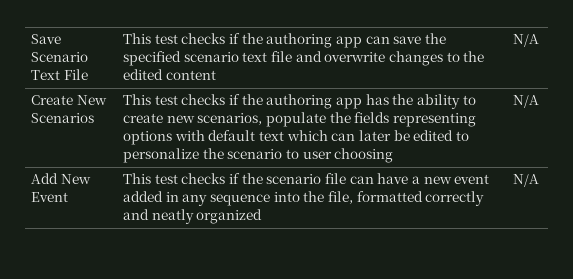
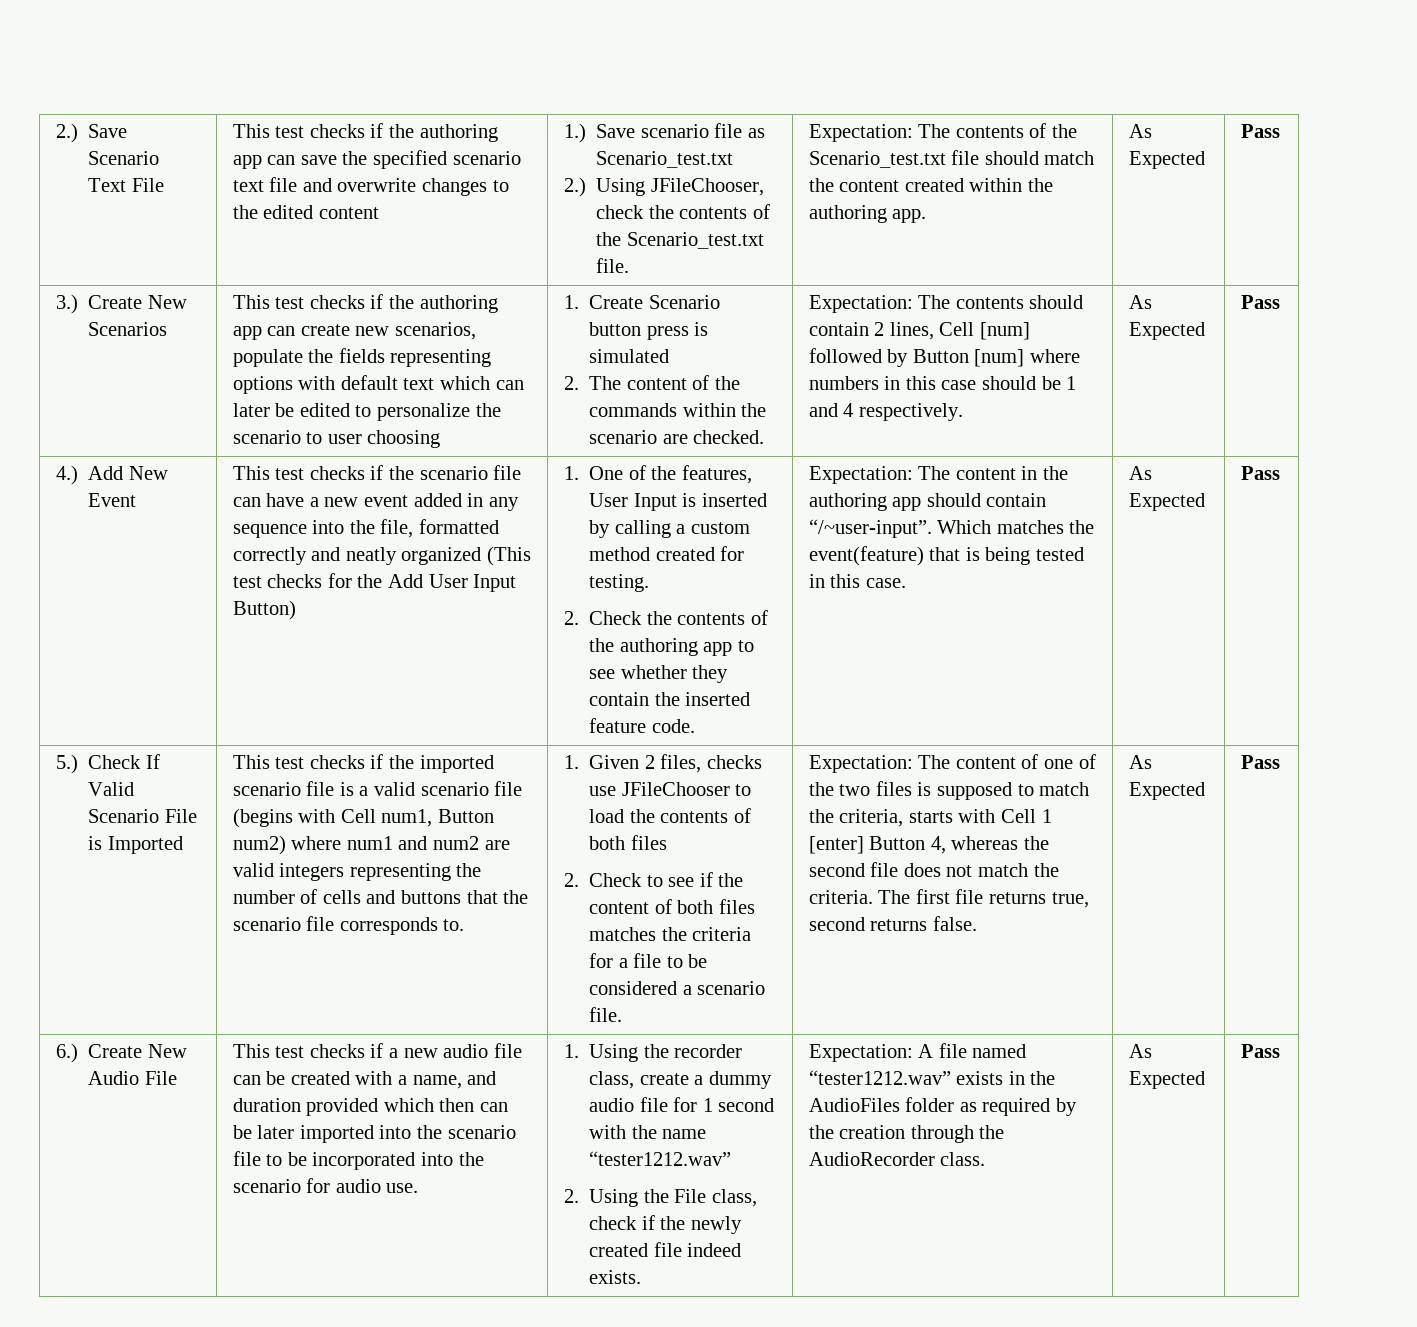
(31, 39) none -> [55,123,78,143] 2.)
[513,34,540,47] N/A // -> [563,123,765,143] [596,151,734,168] [563,177,764,197] [596,204,770,219] [596,232,764,249] [596,258,630,273] [808,123,1077,142] [808,150,1095,168] [808,178,1053,192] [808,205,927,223] [1128,124,1152,138] [1128,151,1205,169] [1240,124,1280,138] [55,294,78,314] 1.) Save scenario file as Scenario_test.txt // 2.) Using JFileChooser, check the contents of the Scenario_test.txt file. | Expectation: The contents of the Scenario_test.txt file should match the content created within the authoring app. | As Expected | Pass // 3.)
[365,94,476,109] has the ability to -> [267,326,296,336] can
[513,95,540,108] N/A // -> [563,295,720,309] [589,322,709,340] [589,349,670,363] [563,375,740,390] [589,403,767,417] [589,430,765,444] [808,295,1084,313] [808,322,1030,340] [808,348,1080,367] [808,376,1077,390] [808,403,963,421] [1128,295,1152,309] [1128,322,1205,340] [1240,295,1280,309] [55,465,78,485] 1. Create Scenario button press is simulated // 2. The content of the commands within the scenario are checked. | Expectation: The contents should contain 2 lines, Cell [num] followed by Button [num] where numbers in this case should be 1 and 4 respectively. | As Expected | Pass // 4.)
[513,174,540,187] | N/A -> [486,546,531,566] [232,573,517,592] [232,600,296,620] [563,465,752,484] [589,493,767,511] [589,520,750,538] [589,546,745,561] [589,574,650,592] [563,610,768,625] [589,638,754,656] [589,665,729,683] [589,692,751,706] [589,718,695,733] [808,466,1068,484] [808,493,1047,511] [808,519,1095,538] [808,546,1084,566] [808,574,906,588] [1128,466,1152,480] [1128,493,1205,511] [1240,466,1280,480] [55,754,160,774] [88,782,135,796] [88,809,197,823] [88,836,183,854] [232,754,494,773] [232,781,523,796] [232,808,494,828] [232,835,510,855] [232,863,482,881] [232,889,529,904] [232,916,465,935] [563,754,762,773] [589,782,752,796] [589,808,751,823] [589,835,667,850] [563,872,744,887] [589,899,755,914] [589,927,752,941] [589,953,708,968] [589,981,766,995] [589,1007,623,1022] [808,754,1096,773] [808,781,1090,800] [808,809,1052,827] [808,836,1049,854] [808,862,1059,877] [808,889,1089,908] [808,916,977,931] [1128,755,1152,769] [1128,782,1205,800] [1240,755,1280,769] [55,1043,187,1063] [88,1071,177,1085] [232,1043,522,1058] [232,1071,497,1089] [232,1098,508,1116] [232,1125,516,1143] [232,1151,484,1170] [232,1178,419,1193] [563,1044,743,1062] [589,1071,772,1089] [589,1097,775,1112] [589,1125,707,1139] [589,1151,732,1166] [563,1189,757,1207] [589,1215,742,1234] [589,1242,742,1257] [589,1270,642,1284] [808,1043,1027,1062] [808,1070,1056,1085] [808,1097,1077,1116] [808,1125,1005,1143] [808,1152,986,1166] [1128,1044,1152,1058] [1128,1071,1205,1089] [1240,1044,1280,1058] (This test checks for the Add User Input Button) | 1. One of the features, User Input is inserted by calling a custom method created for testing. // 2. Check the contents of the authoring app to see whether they contain the inserted feature code. | Expectation: The content in the authoring app should contain “/~user-input”. Which matches the event(feature) that is being tested in this case. | As Expected | Pass // 5.) Check If Valid Scenario File is Imported | This test checks if the imported scenario file is a valid scenario file (begins with Cell num1, Button num2) where num1 and num2 are valid integers representing the number of cells and buttons that the scenario file corresponds to. | 1. Given 2 files, checks use JFileChooser to load the contents of both files // 2. Check to see if the content of both files matches the criteria for a file to be considered a scenario file. | Expectation: The content of one of the two files is supposed to match the criteria, starts with Cell 1 [enter] Button 4, whereas the second file does not match the criteria. The first file returns true, second returns false. | As Expected | Pass // 6.) Create New Audio File | This test checks if a new audio file can be created with a name, and duration provided which then can be later imported into the scenario file to be incorporated into the scenario for audio use. | 1. Using the recorder class, create a dummy audio file for 1 second with the name “tester1212.wav” // 2. Using the File class, check if the newly created file indeed exists. | Expectation: A file named “tester1212.wav” exists in the AudioFiles folder as required by the creation through the AudioRecorder class. | As Expected | Pass

